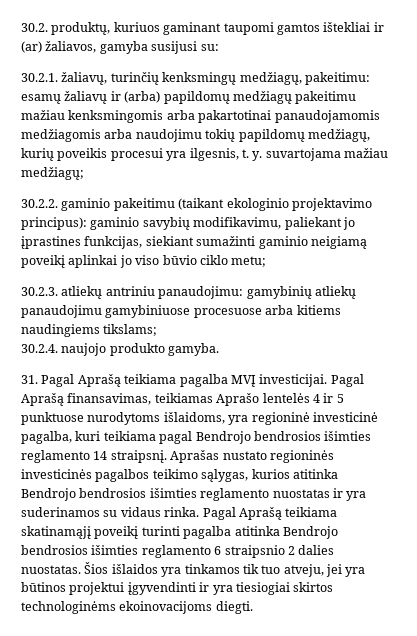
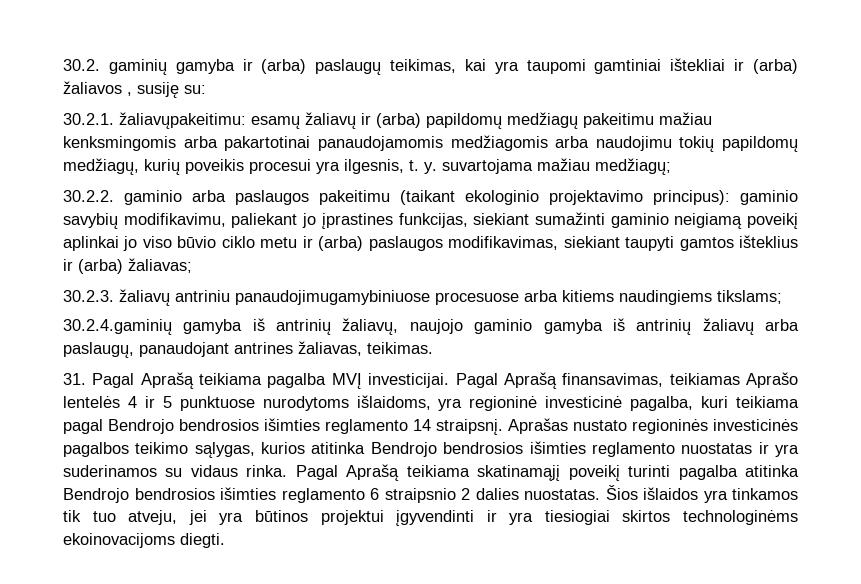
[51,22,384,35] [21,41,219,54] [21,72,370,85] produktų, kuriuos gaminant taupomi gamtos ištekliai ir (ar) žaliavos, gamyba susijusi su: // 30.2.1. žaliavų, turinčių kenksmingų medžiagų, pakeitimu: -> [108,58,798,75] [63,81,206,98] [63,112,246,129] gaminių gamyba ir (arba) paslaugų teikimas, kai yra taupomi gamtiniai ištekliai ir (arba) žaliavos , susiję su: // 30.2.1. žaliavųpakeitimu:
(111, 204) none -> [192,190,309,205] arba paslaugos
[231,256,267,267] [21,286,356,299] [21,305,191,318] metu; // 30.2.3. atliekų antriniu panaudojimu: gamybinių atliekų panaudojimu gamybiniuose -> [260,235,798,251] [63,258,192,274] [63,289,430,306] metu ir (arba) paslaugos modifikavimas, siekiant taupyti gamtos išteklius ir (arba) žaliavas; // 30.2.3. žaliavų antriniu panaudojimugamybiniuose
[21,343,220,356] 30.2.4. naujojo produkto gamyba. -> [63,318,800,335] [63,341,433,358] 30.2.4.gaminių gamyba iš antrinių žaliavų, naujojo gaminio gamyba iš antrinių žaliavų arba paslaugų, panaudojant antrines žaliavas, teikimas.

